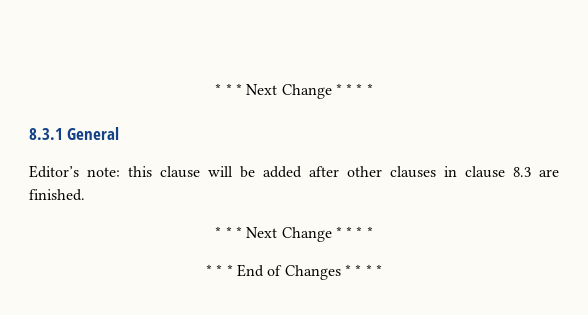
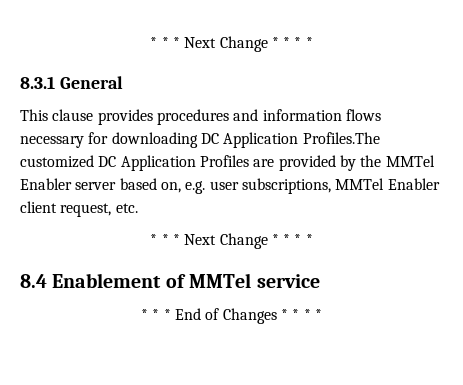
[29,165,559,178] [29,189,85,201] [215,226,373,242] Editor’s note: this clause will be added after other clauses in clause 8.3 are finished. // * * * Next Change * * * * -> [20,109,381,125] [20,132,380,148] [20,155,435,171] [20,178,440,194] [20,201,138,217] [150,233,313,249] [20,273,320,288] This clause provides procedures and information flows necessary for downloading DC Application Profiles.The customized DC Application Profiles are provided by the MMTel Enabler server based on, e.g. user subscriptions, MMTel Enabler client request, etc. // * * * Next Change * * * * // 8.4 Enablement of MMTel service

